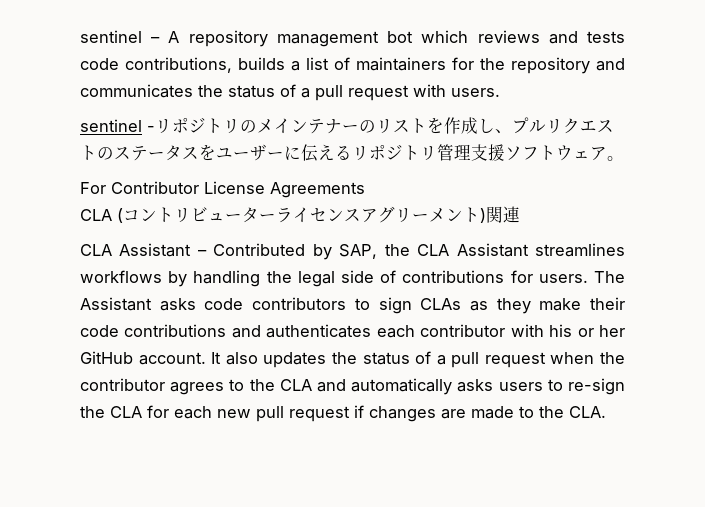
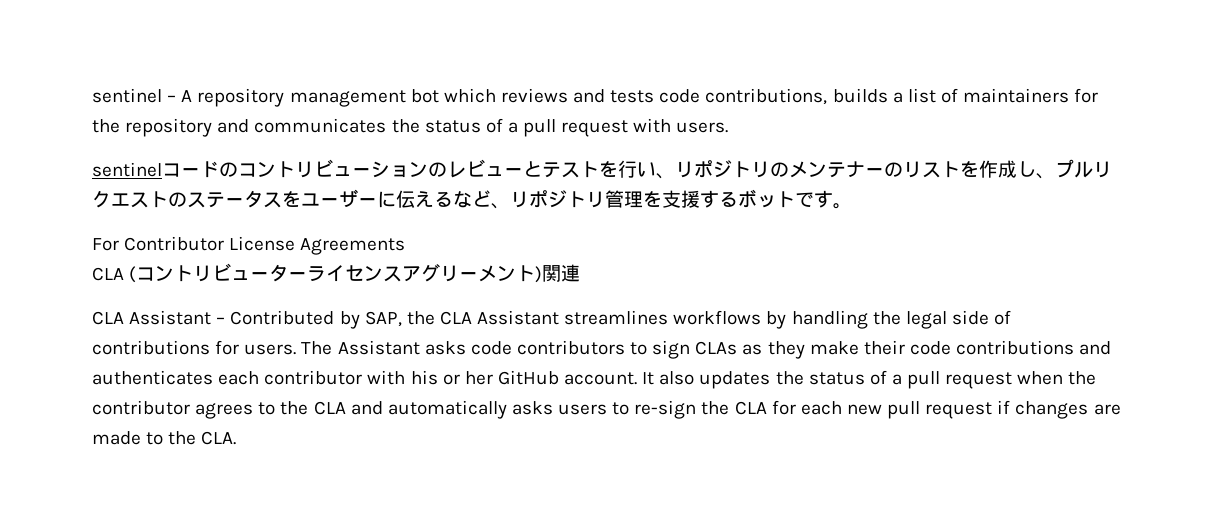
[147,126,155,132] - -> [162,159,675,179] コードのコントリビューションのレビューとテストを行い、
[274,118,291,134] イ -> (808, 169) none
(352, 152) none -> [453,190,510,209] など、
[471,144,607,161] 支援ソフトウェア -> [643,189,833,208] を支援するボットです

